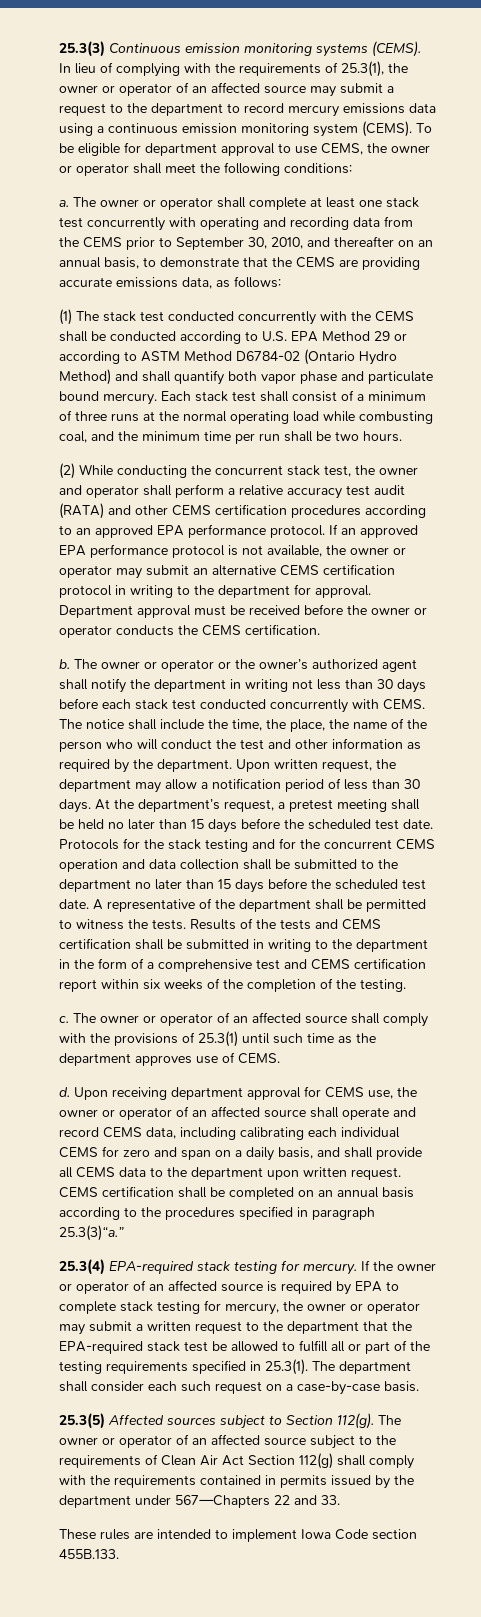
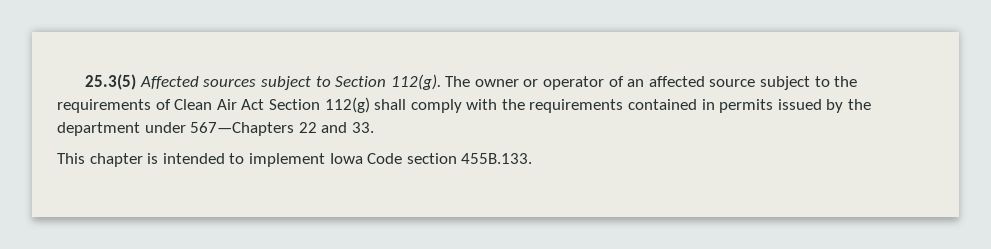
[59,41,421,57] [59,61,408,77] [59,82,394,97] [59,103,436,117] [59,121,432,137] [59,142,430,156] [59,162,352,176] [59,197,419,210] [59,216,413,231] [59,236,433,250] [59,257,420,270] [59,276,281,289] [59,309,414,325] [59,331,407,344] [59,349,397,365] [59,369,433,385] [59,390,426,405] [59,410,433,424] [59,431,402,444] [59,463,418,479] [59,484,405,499] [59,503,426,519] [59,524,418,538] [59,544,406,558] [59,564,395,579] [59,584,371,598] [59,604,427,618] [59,624,320,638] [59,659,417,672] [59,678,426,693] [59,698,425,713] [59,718,427,732] [59,738,421,752] [59,759,396,773] [59,778,420,793] [59,799,420,813] [59,818,433,833] [59,838,435,852] [59,859,398,872] [59,878,426,893] [59,898,426,912] [59,918,381,930] [59,938,428,952] [59,958,426,972] [59,978,406,992] [59,1012,428,1027] [59,1031,376,1047] [59,1052,280,1066] [59,1086,417,1100] [59,1106,416,1120] [59,1127,400,1140] [59,1146,422,1161] [59,1167,401,1180] [59,1186,414,1200] [59,1206,375,1220] [59,1225,124,1241] [59,1259,436,1275] [59,1280,399,1295] [59,1300,420,1315] [59,1321,412,1335] [59,1340,430,1354] [59,1359,411,1375] [59,1381,419,1395] 25.3(3) Continuous emission monitoring systems (CEMS). In lieu of complying with the requirements of 25.3(1), the owner or operator of an affected source may submit a request to the department to record mercury emissions data using a continuous emission monitoring system (CEMS). To be eligible for department approval to use CEMS, the owner or operator shall meet the following conditions: // a. The owner or operator shall complete at least one stack test concurrently with operating and recording data from the CEMS prior to September 30, 2010, and thereafter on an annual basis, to demonstrate that the CEMS are providing accurate emissions data, as follows: // (1) The stack test conducted concurrently with the CEMS shall be conducted according to U.S. EPA Method 29 or according to ASTM Method D6784-02 (Ontario Hydro Method) and shall quantify both vapor phase and particulate bound mercury. Each stack test shall consist of a minimum of three runs at the normal operating load while combusting coal, and the minimum time per run shall be two hours. // (2) While conducting the concurrent stack test, the owner and operator shall perform a relative accuracy test audit (RATA) and other CEMS certification procedures according to an approved EPA performance protocol. If an approved EPA performance protocol is not available, the owner or operator may submit an alternative CEMS certification protocol in writing to the department for approval. Department approval must be received before the owner or operator conducts the CEMS certification. // b. The owner or operator or the owner’s authorized agent shall notify the department in writing not less than 30 days before each stack test conducted concurrently with CEMS. The notice shall include the time, the place, the name of the person who will conduct the test and other information as required by the department. Upon written request, the department may allow a notification period of less than 30 days. At the department’s request, a pretest meeting shall be held no later than 15 days before the scheduled test date. Protocols for the stack testing and for the concurrent CEMS operation and data collection shall be submitted to the department no later than 15 days before the scheduled test date. A representative of the department shall be permitted to witness the tests. Results of the tests and CEMS certification shall be submitted in writing to the department in the form of a comprehensive test and CEMS certification report within six weeks of the completion of the testing. // c. The owner or operator of an affected source shall comply with the provisions of 25.3(1) until such time as the department approves use of CEMS. // d. Upon receiving department approval for CEMS use, the owner or operator of an affected source shall operate and record CEMS data, including calibrating each individual CEMS for zero and span on a daily basis, and shall provide all CEMS data to the department upon written request. CEMS certification shall be completed on an annual basis according to the procedures specified in paragraph 25.3(3)“a.” // 25.3(4) EPA-required stack testing for mercury. If the owner or operator of an affected source is required by EPA to complete stack testing for mercury, the owner or operator may submit a written request to the department that the EPA-required stack test be allowed to fulfill all or part of the testing requirements specified in 25.3(1). The department shall consider each such request on a case-by-case basis. // -> (85, 82) none
[59,1529,153,1540] These rules are -> [57,153,159,167] This chapter is

